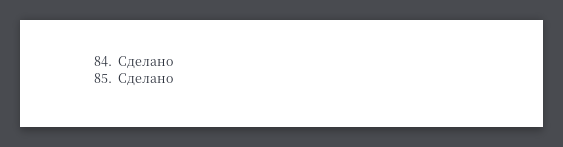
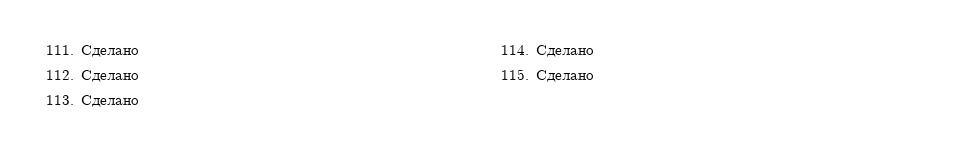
[93,56,173,69] [93,73,173,86] 84. Сделано // 85. Сделано -> [46,45,140,57] [46,70,140,82] [46,95,140,107] [501,45,595,57] [501,69,595,82] 111. Сделано // 112. Сделано // 113. Сделано // 114. Сделано // 115. Сделано

